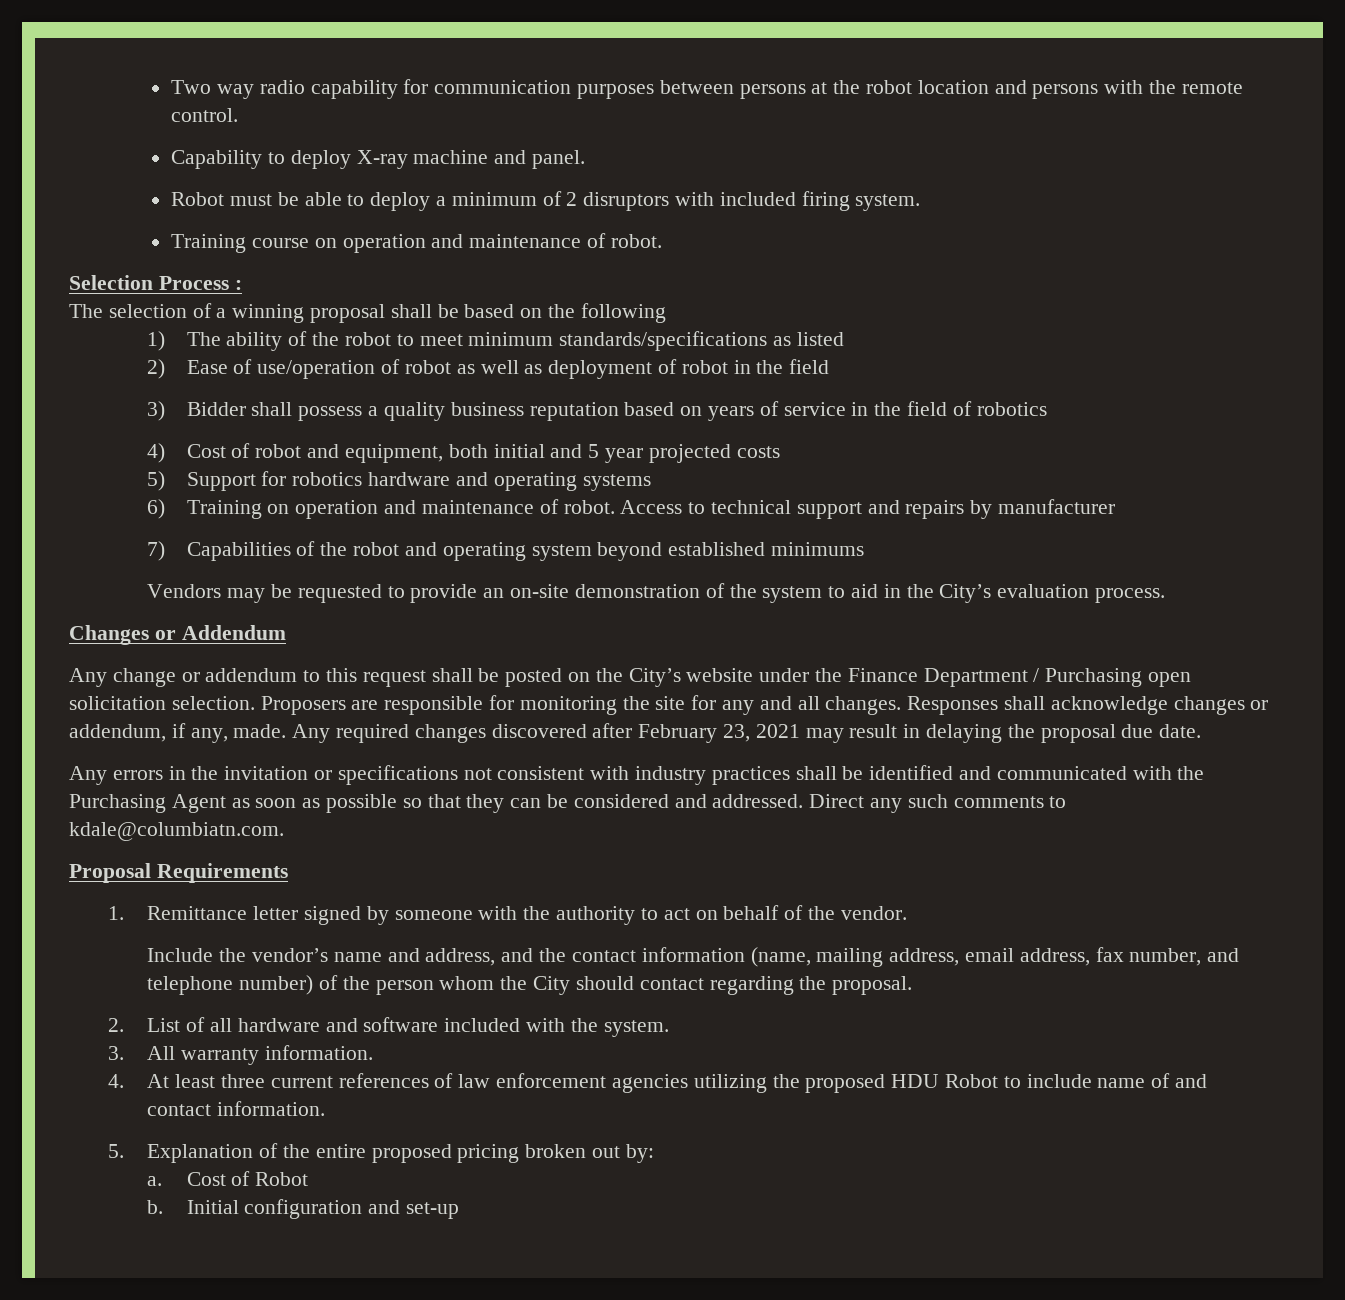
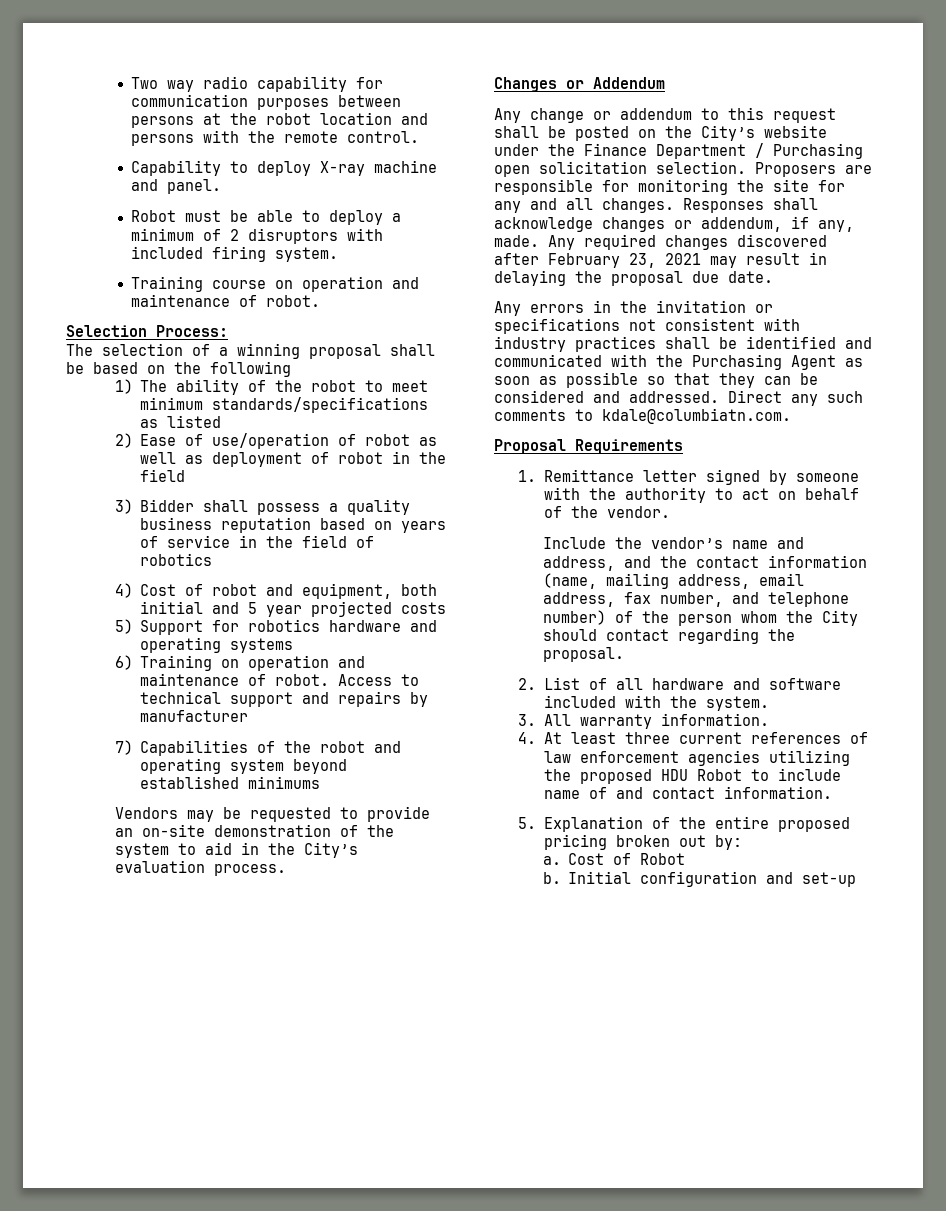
[158,276,242,290] Process : -> [156,325,228,337] Process:

